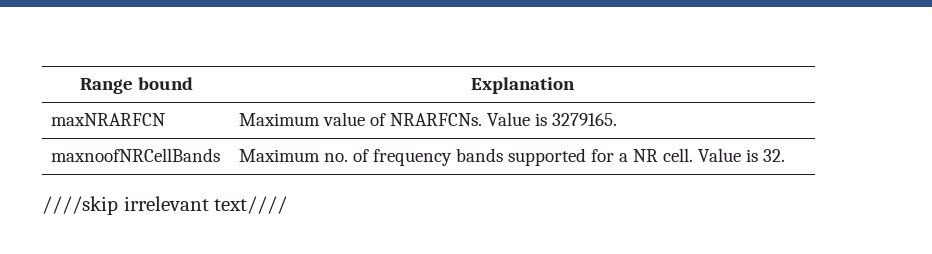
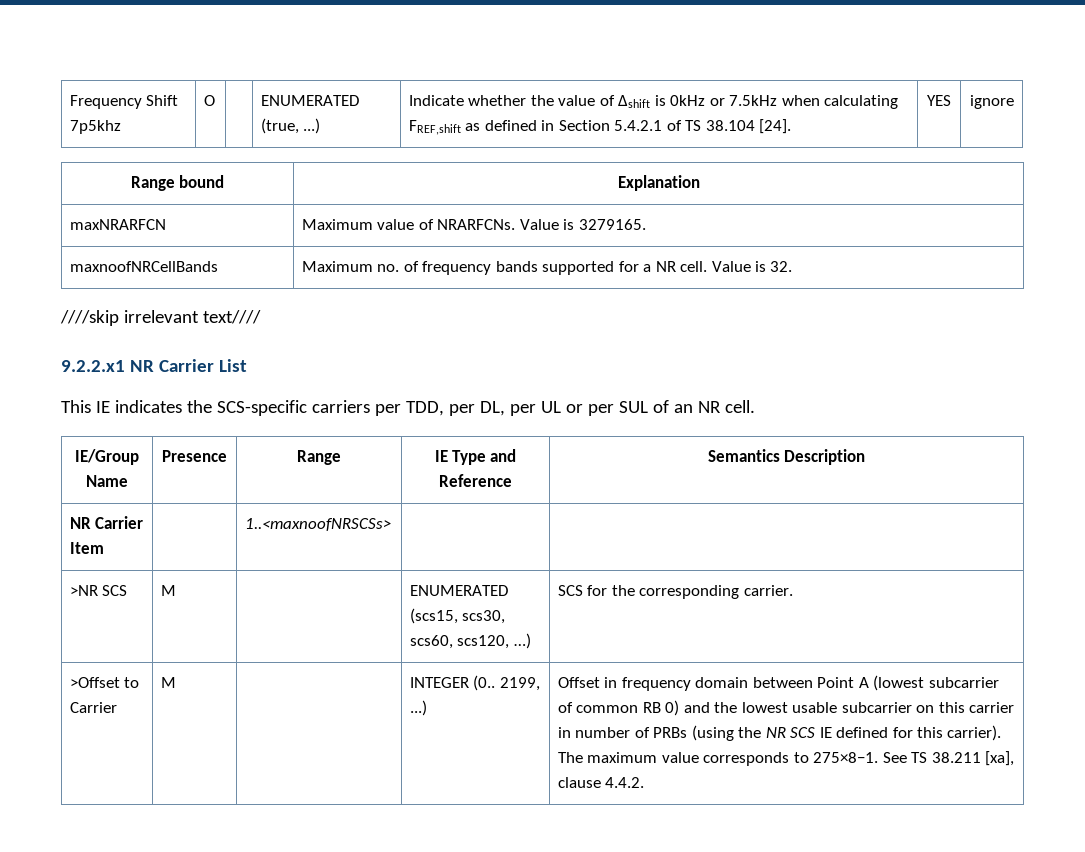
(80, 86) none -> [69,95,179,109] [69,120,121,134] [203,95,215,106] [260,95,359,106] [260,118,321,134] [408,95,899,109] [408,119,792,135] [927,95,951,106] [969,95,1014,109] Frequency Shift 7p5khz | O | | ENUMERATED (true, ...) | Indicate whether the value of Δshift is 0kHz or 7.5kHz when calculating FREF,shift as defined in Section 5.4.2.1 of TS 38.104 [24]. | YES | ignore //
(288, 205) none -> [61,359,247,372] [61,400,755,416] [75,449,139,465] [86,475,128,487] [162,450,227,462] [297,450,341,465] [434,449,517,465] [439,474,512,487] [707,449,866,465] [69,516,144,529] [69,542,104,554] [244,518,391,531] [69,585,128,596] [160,585,176,596] [409,585,508,596] [409,608,506,624] [409,633,531,649] [557,585,793,599] [69,677,140,688] [69,702,117,713] [160,677,176,688] [409,675,540,691] [409,700,427,716] [557,675,999,691] [557,700,1015,716] [557,725,1002,741] [557,751,1015,766] [557,777,645,788] // 9.2.2.x1 NR Carrier List // This IE indicates the SCS-specific carriers per TDD, per DL, per UL or per SUL of an NR cell. // IE/Group Name | Presence | Range | IE Type and Reference | Semantics Description // NR Carrier Item | | 1..<maxnoofNRSCSs> | | // >NR SCS | M | | ENUMERATED (scs15, scs30, scs60, scs120, …) | SCS for the corresponding carrier. // >Offset to Carrier | M | | INTEGER (0.. 2199, ...) | Offset in frequency domain between Point A (lowest subcarrier of common RB 0) and the lowest usable subcarrier on this carrier in number of PRBs (using the NR SCS IE defined for this carrier). The maximum value corresponds to 275×8−1. See TS 38.211 [xa], clause 4.4.2.

